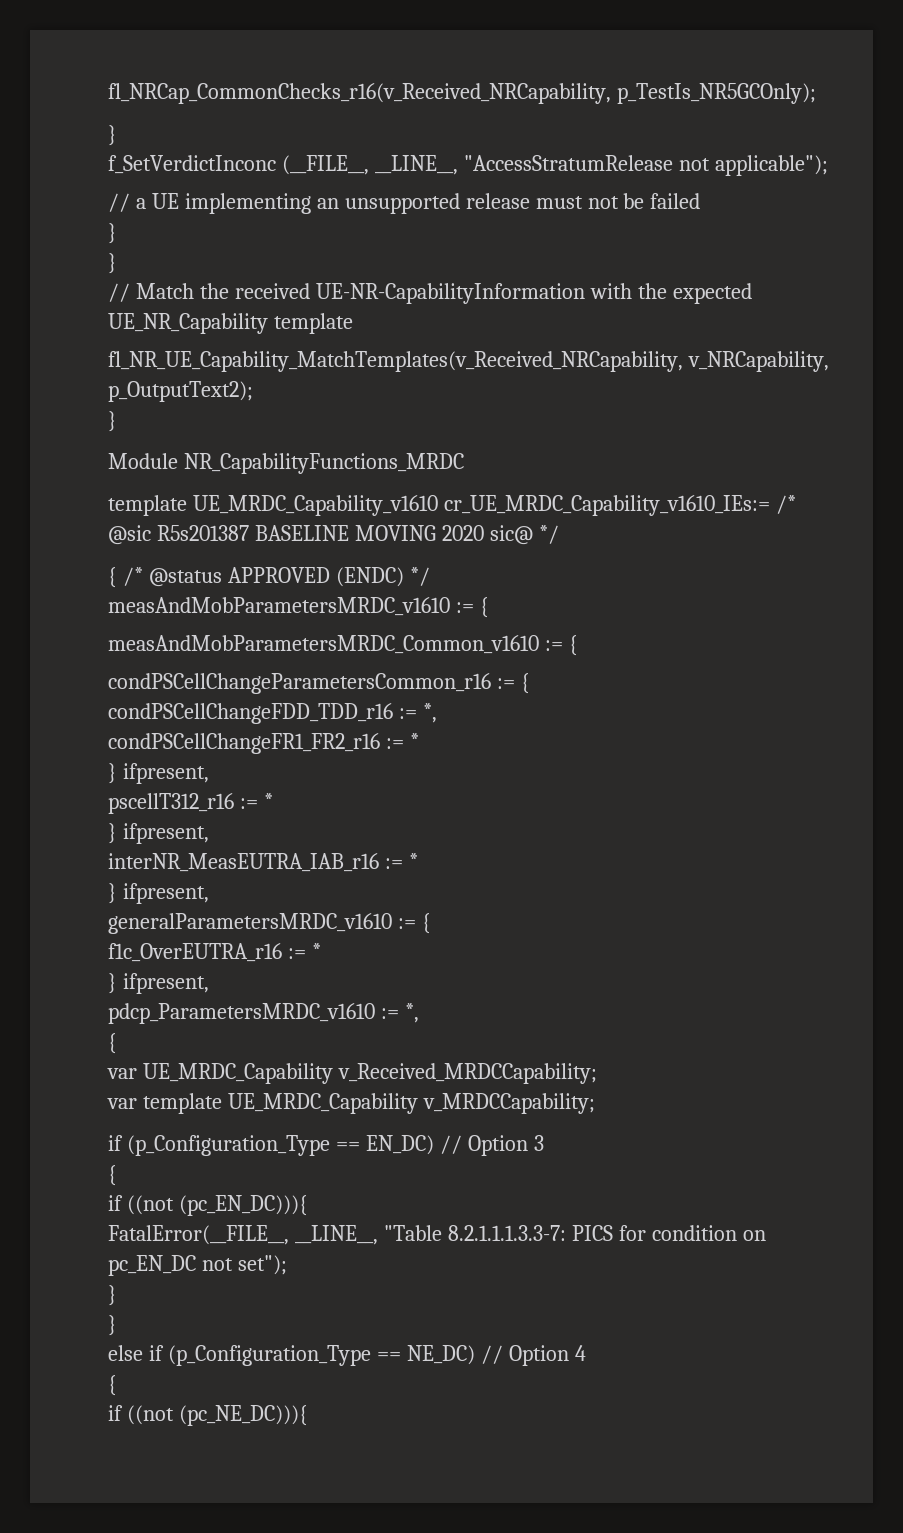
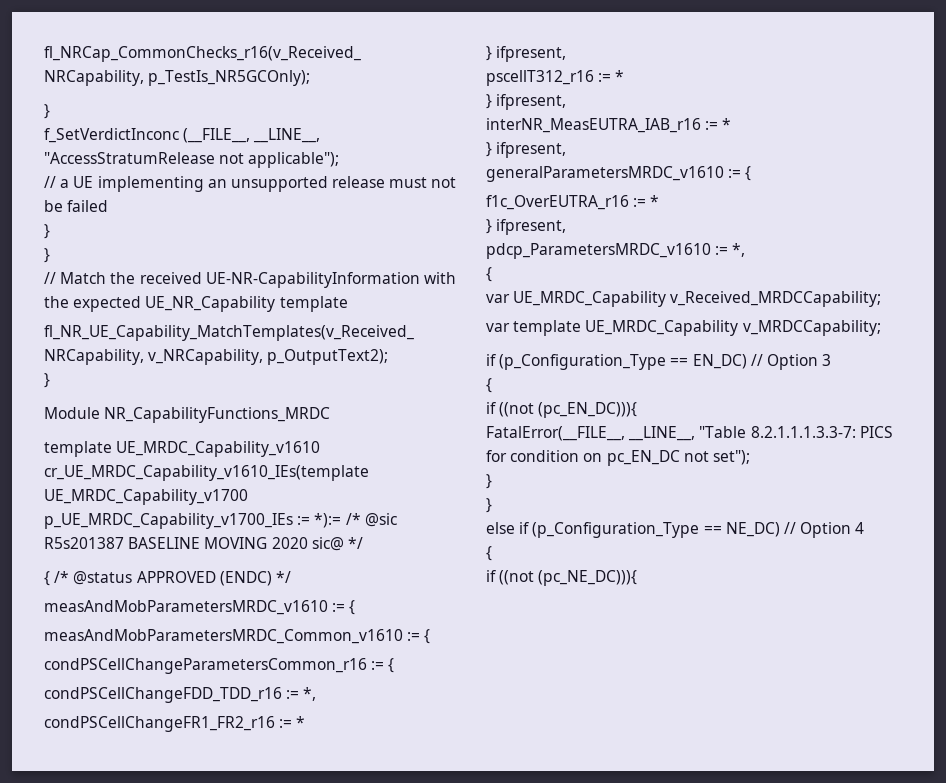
[443,495,770,516] cr_UE_MRDC_Capability_v1610_IEs:= -> [44,465,369,481] [44,489,248,505] [44,513,342,529] cr_UE_MRDC_Capability_v1610_IEs(template UE_MRDC_Capability_v1700 p_UE_MRDC_Capability_v1700_IEs := *):=

